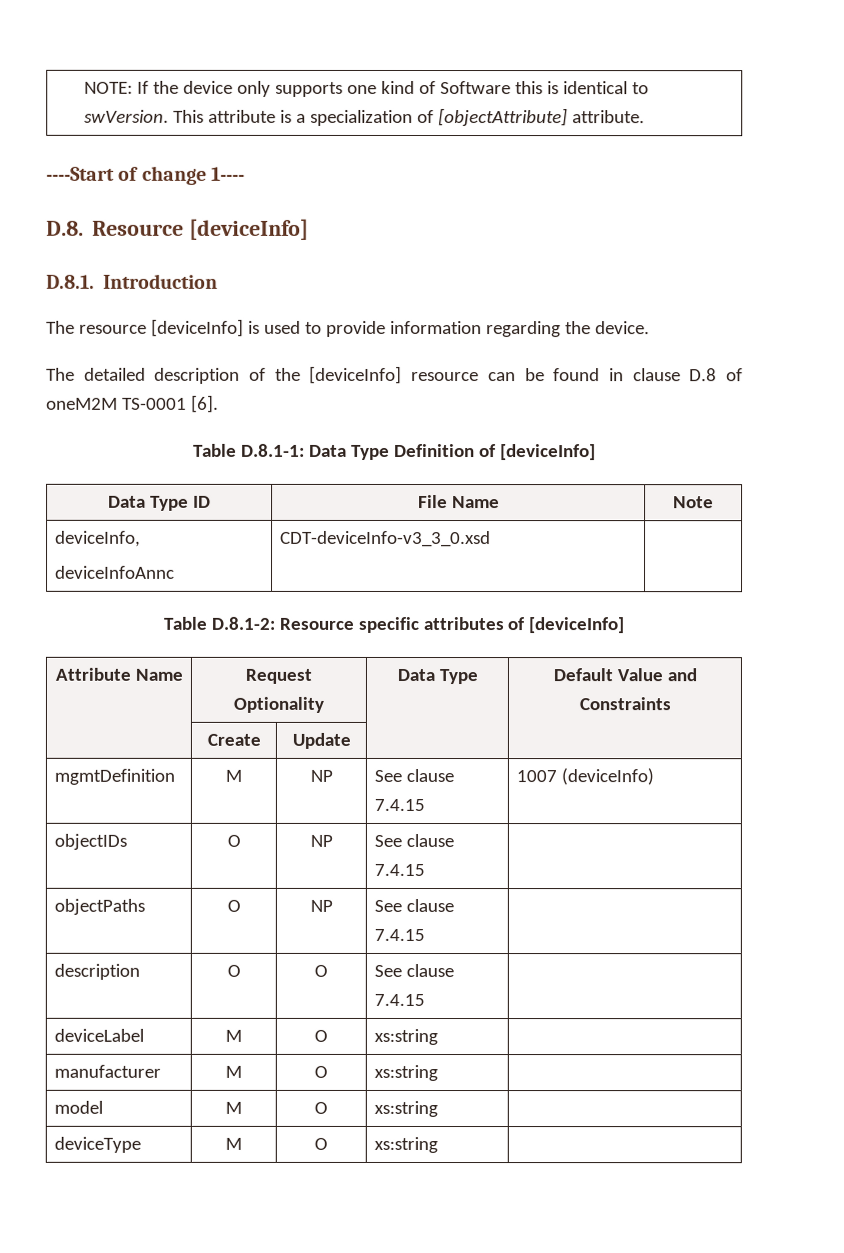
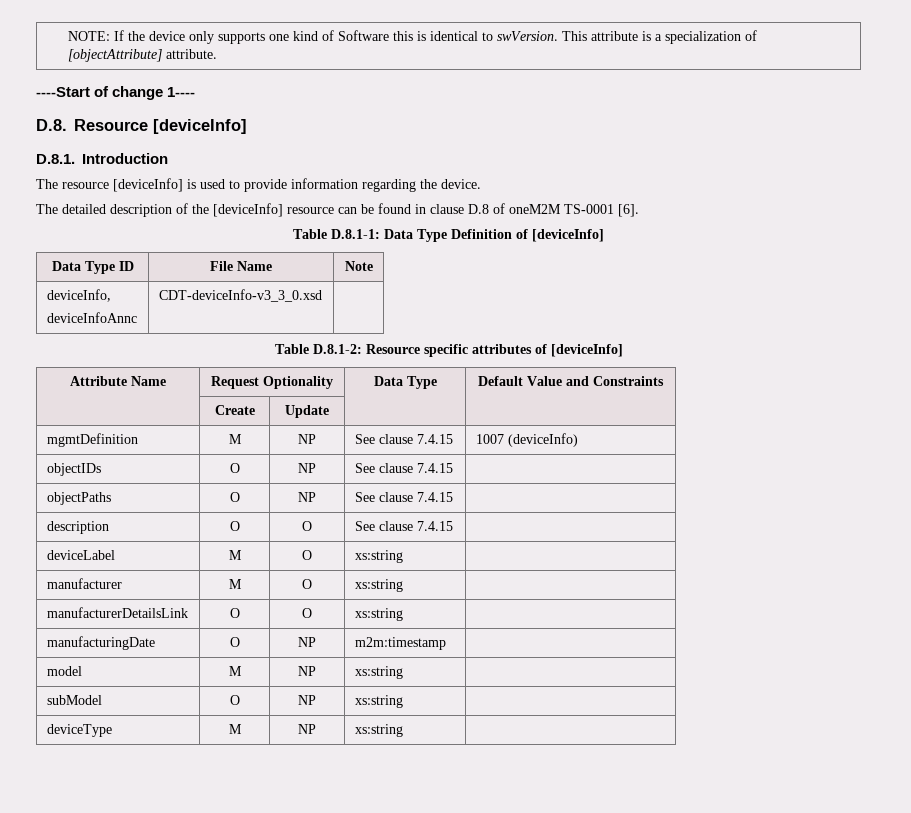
(438, 1073) none -> [46,607,188,618] [229,608,240,618] [302,608,312,618] [354,608,403,621] [46,636,155,650] [229,637,240,647] [298,637,316,647] [354,637,446,650] // manufacturerDetailsLink | O | O | xs:string | // manufacturingDate | O | NP | m2m:timestamp |
[314,1101,328,1114] | O -> [298,666,316,676] [354,666,403,679] [46,695,102,705] [229,695,240,705] [298,695,316,705] | NP | xs:string | // subModel | O | NP
[314,1137,328,1150] O -> [298,724,316,734] NP

